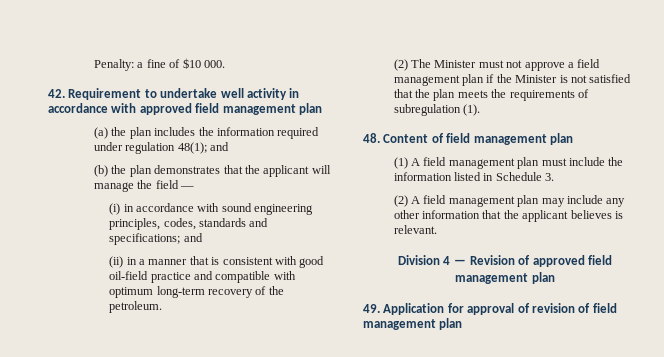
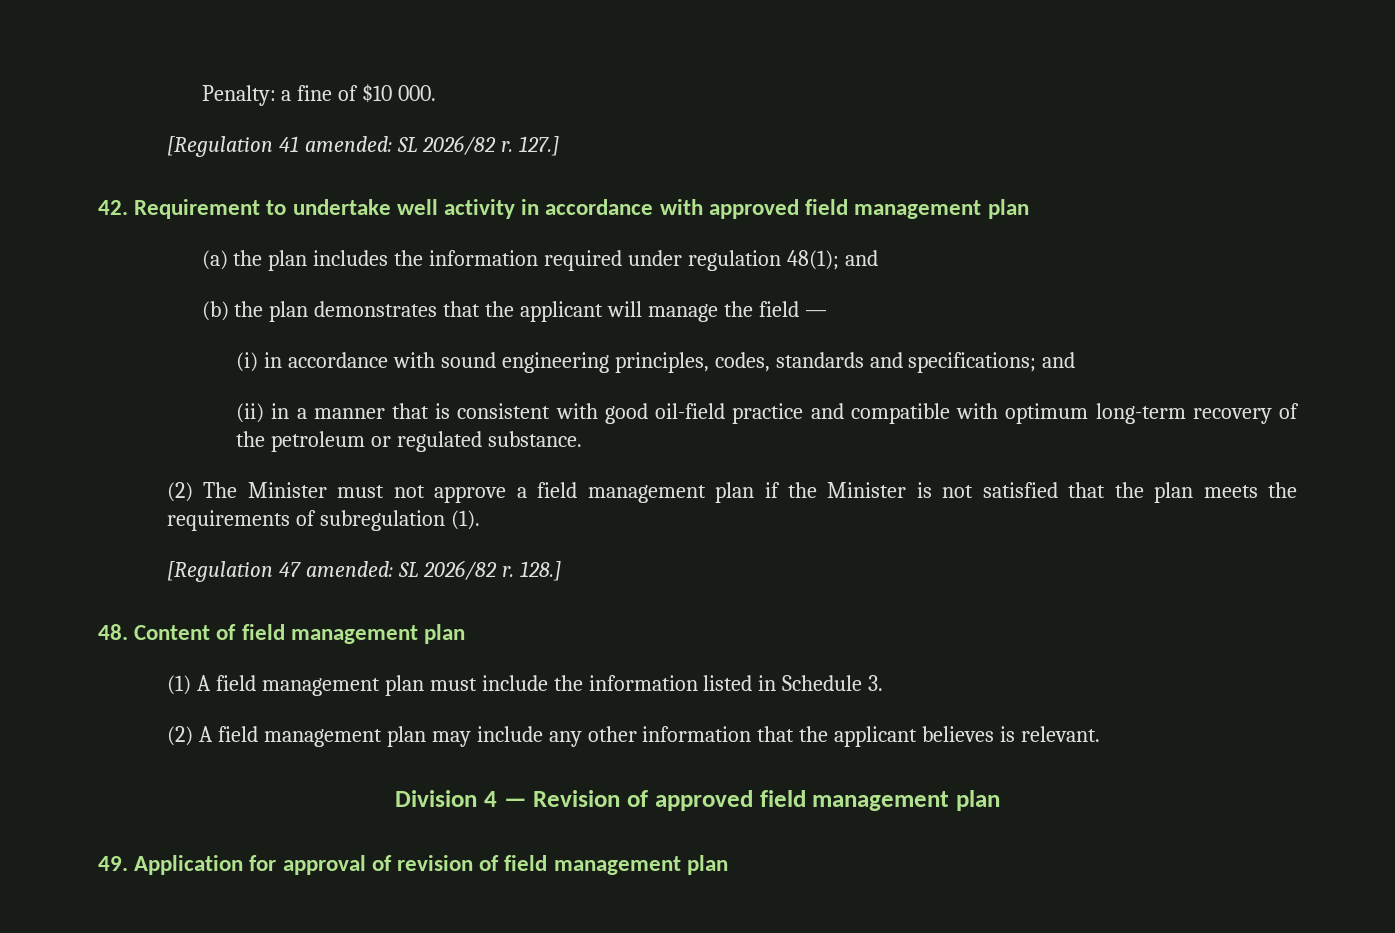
(225, 64) none -> [167,135,559,157] // [Regulation 41 amended: SL 2026/82 r. 127.]
[109,301,163,313] petroleum. -> [270,431,582,452] petroleum or regulated substance.
(481, 110) none -> [167,560,561,582] // [Regulation 47 amended: SL 2026/82 r. 128.]

